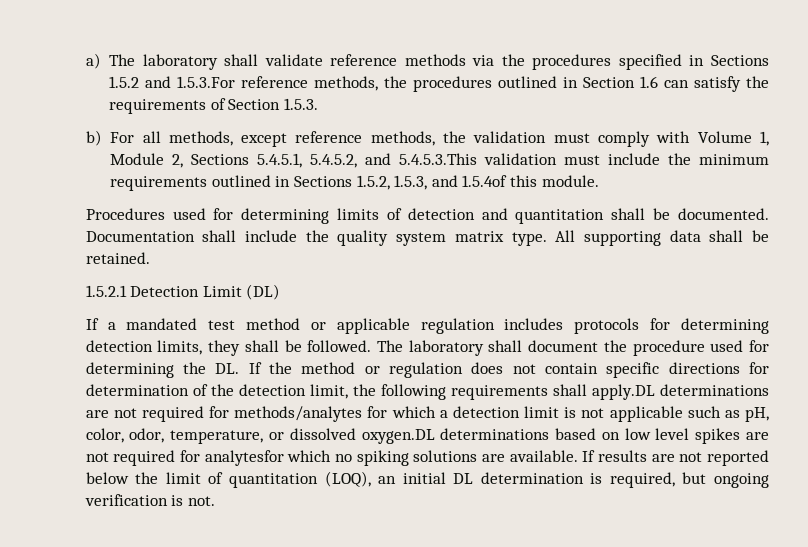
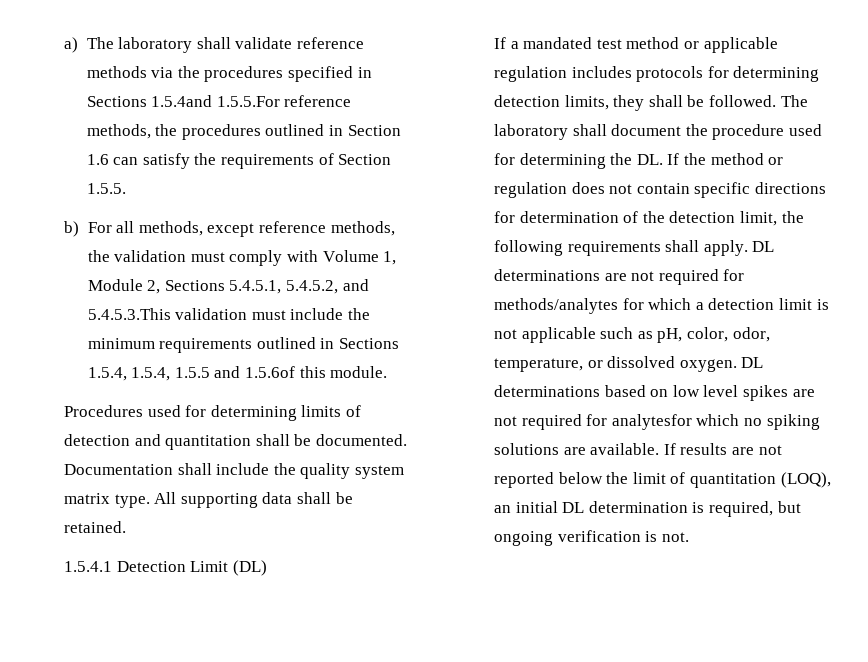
[109,76,236,88] 1.5.2 and 1.5.3.For -> [151,95,280,107] 1.5.4and 1.5.5.For
[283,98,318,110] 1.5.3. -> [86,183,126,194] 1.5.5.
[356,175,508,190] 1.5.2, 1.5.3, and 1.5.4of -> [87,366,295,381] 1.5.4, 1.5.4, 1.5.5 and 1.5.6of
[85,285,127,297] 1.5.2.1 -> [64,561,113,572] 1.5.4.1
[591,384,655,400] apply.DL -> [703,240,775,256] apply. DL
[361,429,435,444] oxygen.DL -> [679,357,764,372] oxygen. DL

